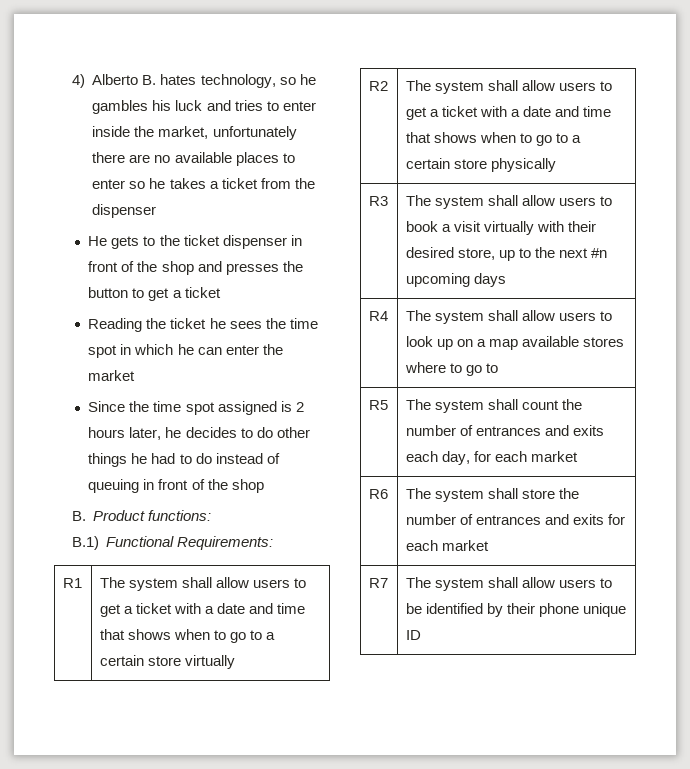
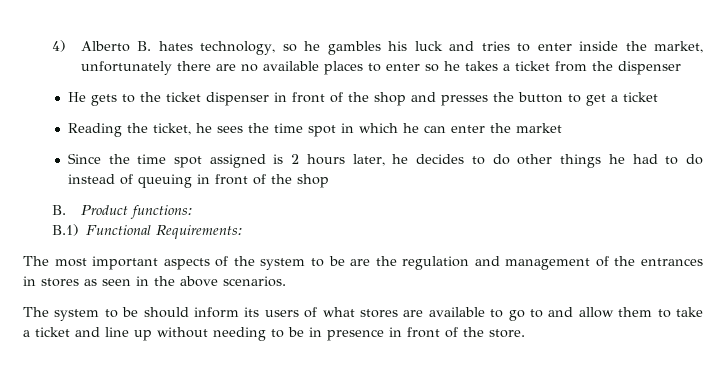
[170,318,207,329] ticket -> [152,123,191,135] ticket,
[62,578,82,588] [99,577,307,591] [99,603,306,617] [99,629,276,643] [99,655,235,669] [368,81,388,91] [405,80,613,94] [405,106,612,120] [405,132,582,146] [405,158,556,172] [368,196,388,206] [405,195,613,209] [405,221,597,235] [405,247,608,261] [405,273,506,287] [368,311,388,321] [405,310,613,324] [405,336,625,350] [404,362,498,376] [368,400,388,410] [405,399,582,413] [405,425,604,436] [405,451,578,465] [368,489,388,499] [405,488,579,502] [405,514,626,525] [405,540,489,551] [368,578,388,588] [405,577,613,591] [405,603,627,617] [405,630,421,640] // R1 | The system shall allow users to get a ticket with a date and time that shows when to go to a certain store virtually // R2 | The system shall allow users to get a ticket with a date and time that shows when to go to a certain store physically // R3 | The system shall allow users to book a visit virtually with their desired store, up to the next #n upcoming days // R4 | The system shall allow users to look up on a map available stores where to go to // R5 | The system shall count the number of entrances and exits each day, for each market // R6 | The system shall store the number of entrances and exits for each market // R7 | The system shall allow users to be identified by their phone unique ID -> [23,256,703,270] [23,276,286,287] [23,307,703,321] [23,327,525,341] // The most important aspects of the system to be are the regulation and management of the entrances in stores as seen in the above scenarios. // The system to be should inform its users of what stores are available to go to and allow them to take a ticket and line up without needing to be in presence in front of the store.

